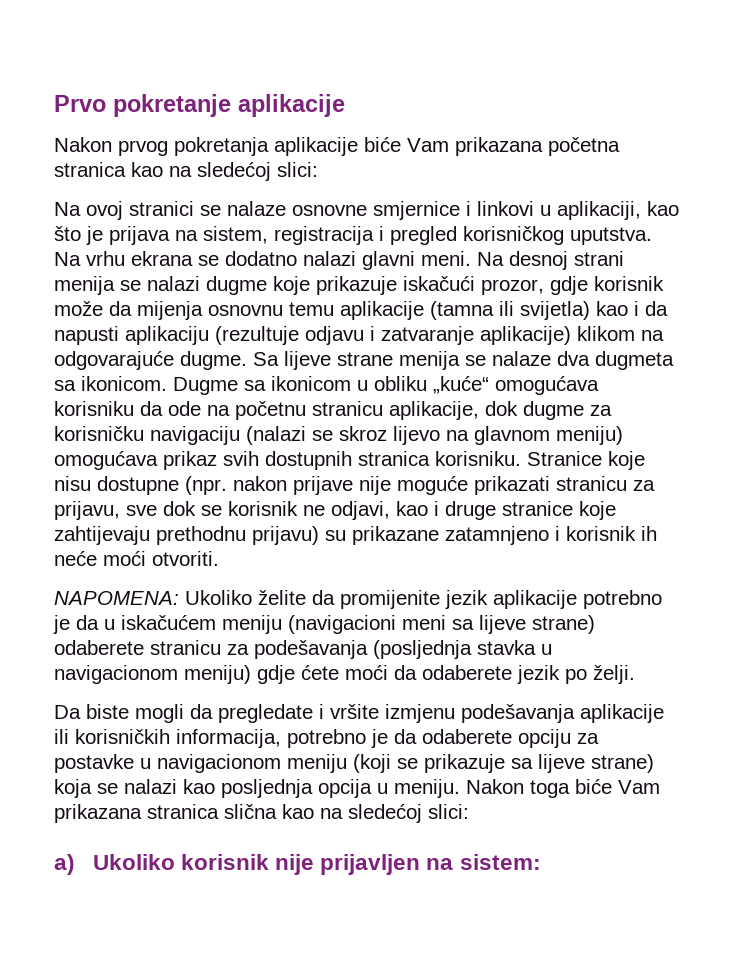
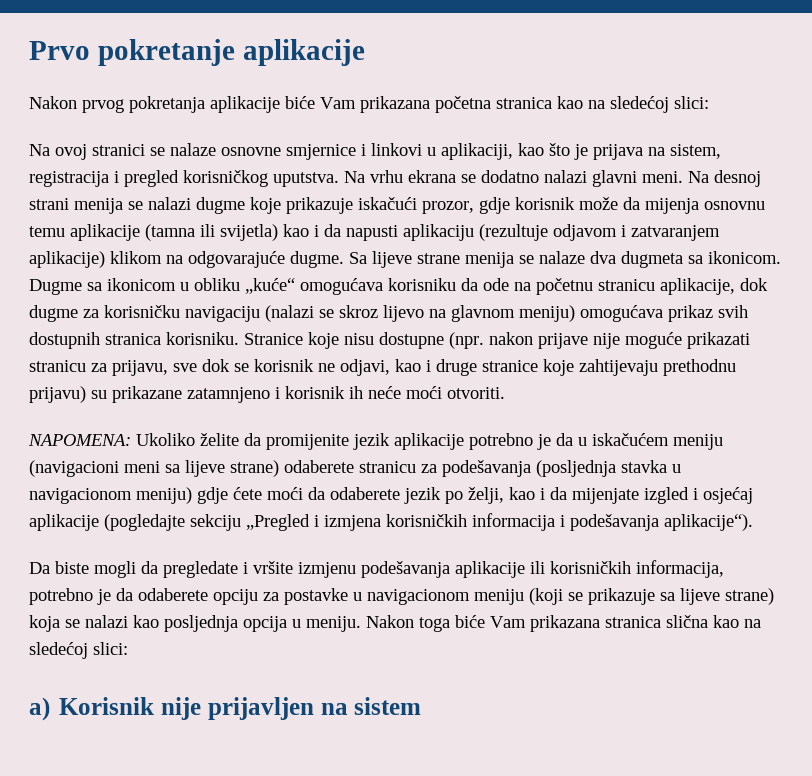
[305,326,474,345] odjavu i zatvaranje -> [553,224,720,241] odjavom i zatvaranjem
[593,665,635,684] želji. -> [468,487,753,504] [29,513,753,531] želji, kao i da mijenjate izgled i osjećaj aplikacije (pogledajte sekciju „Pregled i izmjena korisničkih informacija i podešavanja aplikacije“).
[93,854,270,870] Ukoliko korisnik -> [59,697,155,715] Korisnik
[459,854,541,870] sistem: -> [354,697,422,715] sistem

